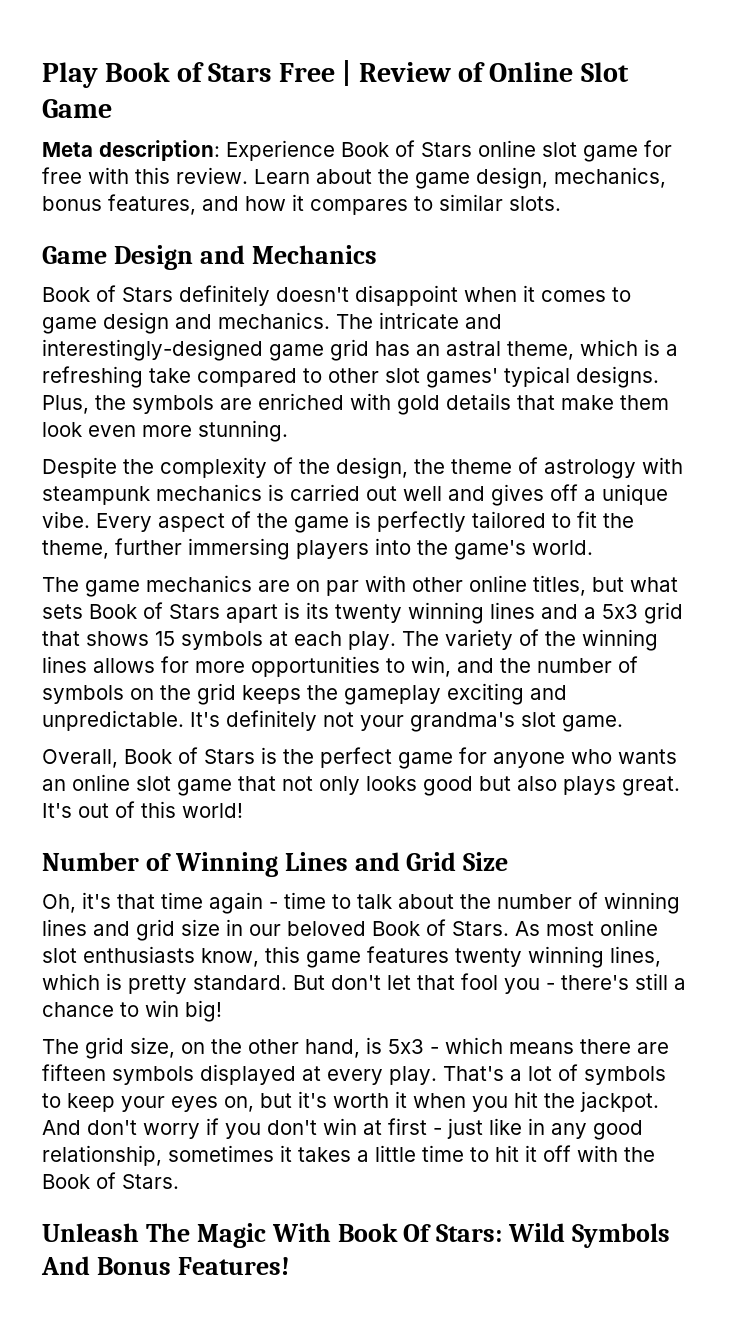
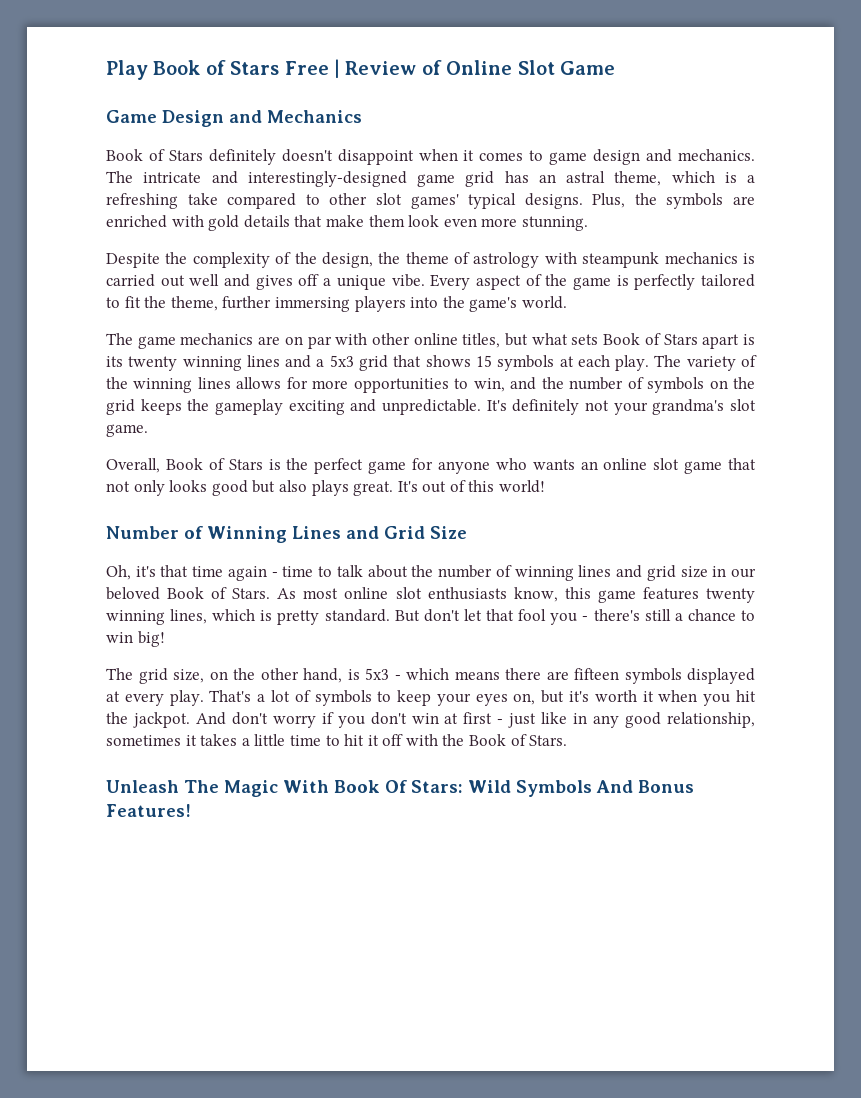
[42,140,672,162] [42,167,666,189] [42,194,561,215] // Meta description: Experience Book of Stars online slot game for free with this review. Learn about the game design, mechanics, bonus features, and how it compares to similar slots. -> (615, 68) none

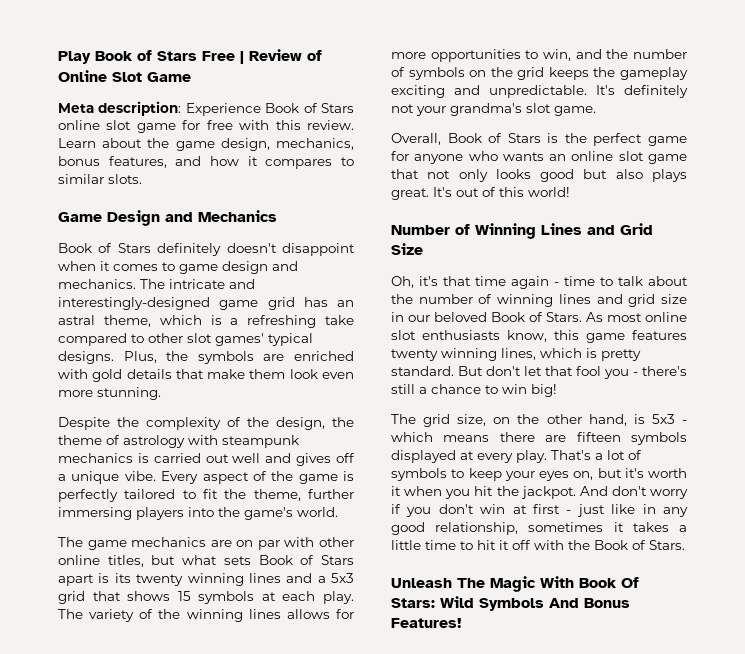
(615, 68) none -> [58,101,354,116] [58,120,354,133] [58,138,354,151] [58,156,354,169] [58,174,142,184] // Meta description: Experience Book of Stars online slot game for free with this review. Learn about the game design, mechanics, bonus features, and how it compares to similar slots.

